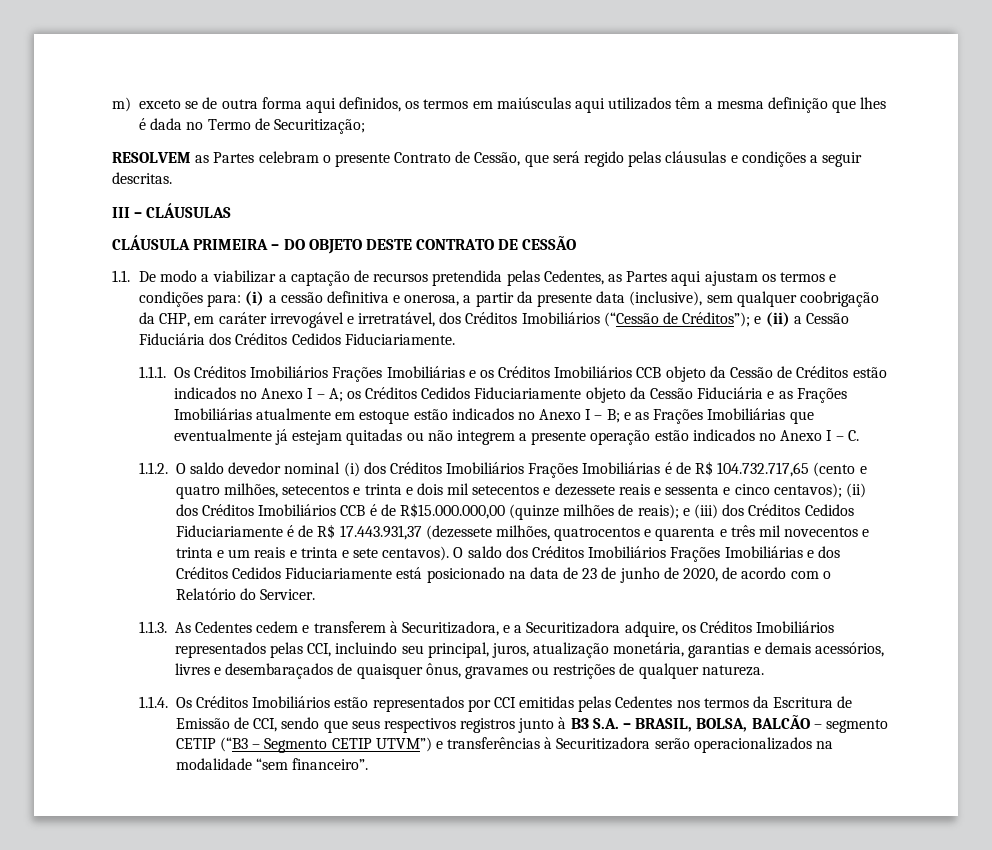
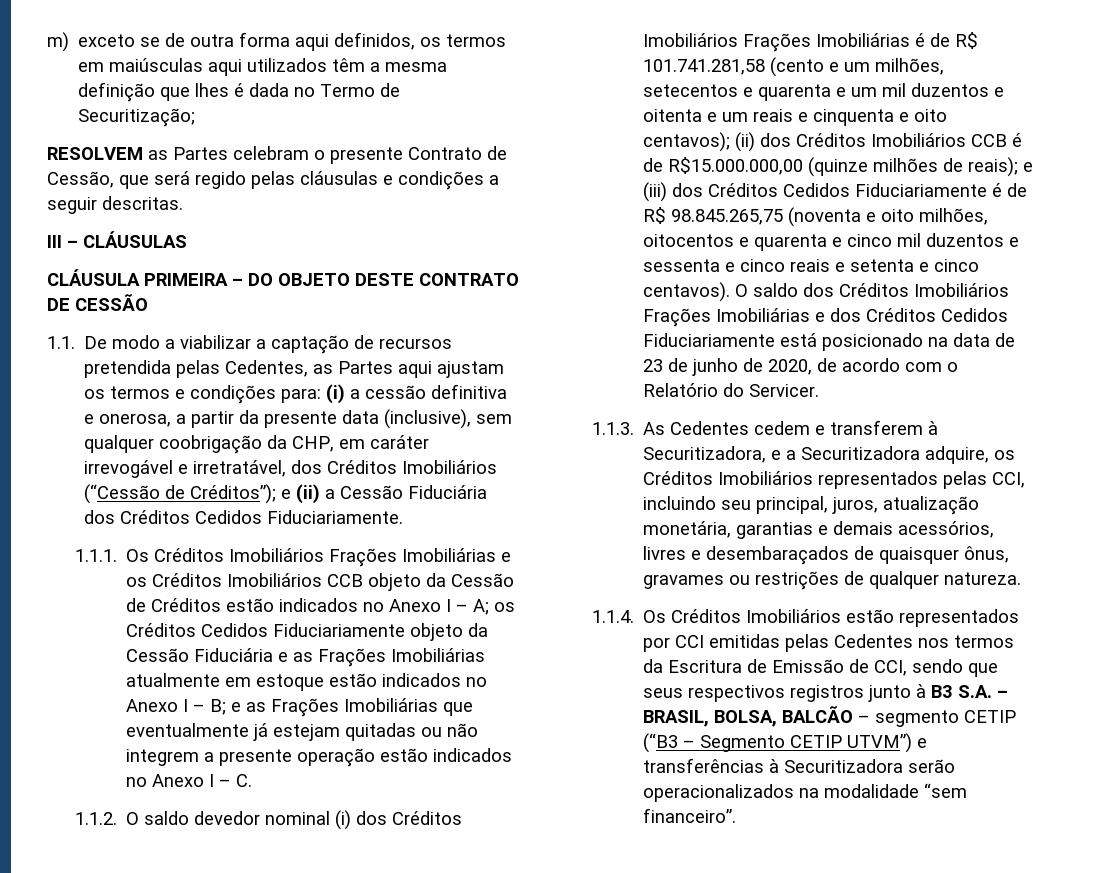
[717,462,810,477] 104.732.717,65 -> [643,59,766,75] 101.741.281,58
[175,485,220,499] quatro -> [844,62,871,72] um
[364,483,770,496] trinta e dois mil setecentos e dezessete reais e sessenta e cinco -> [758,83,1005,101] [643,109,948,126] quarenta e um mil duzentos e oitenta e um reais e cinquenta e oito
[339,525,870,541] [175,547,379,558] 17.443.931,37 (dezessete milhões, quatrocentos e quarenta e três mil novecentos e trinta e um reais e trinta e sete -> [671,207,989,227] [643,233,1020,251] [643,259,980,272] 98.845.265,75 (noventa e oito milhões, oitocentos e quarenta e cinco mil duzentos e sessenta e cinco reais e setenta e cinco

